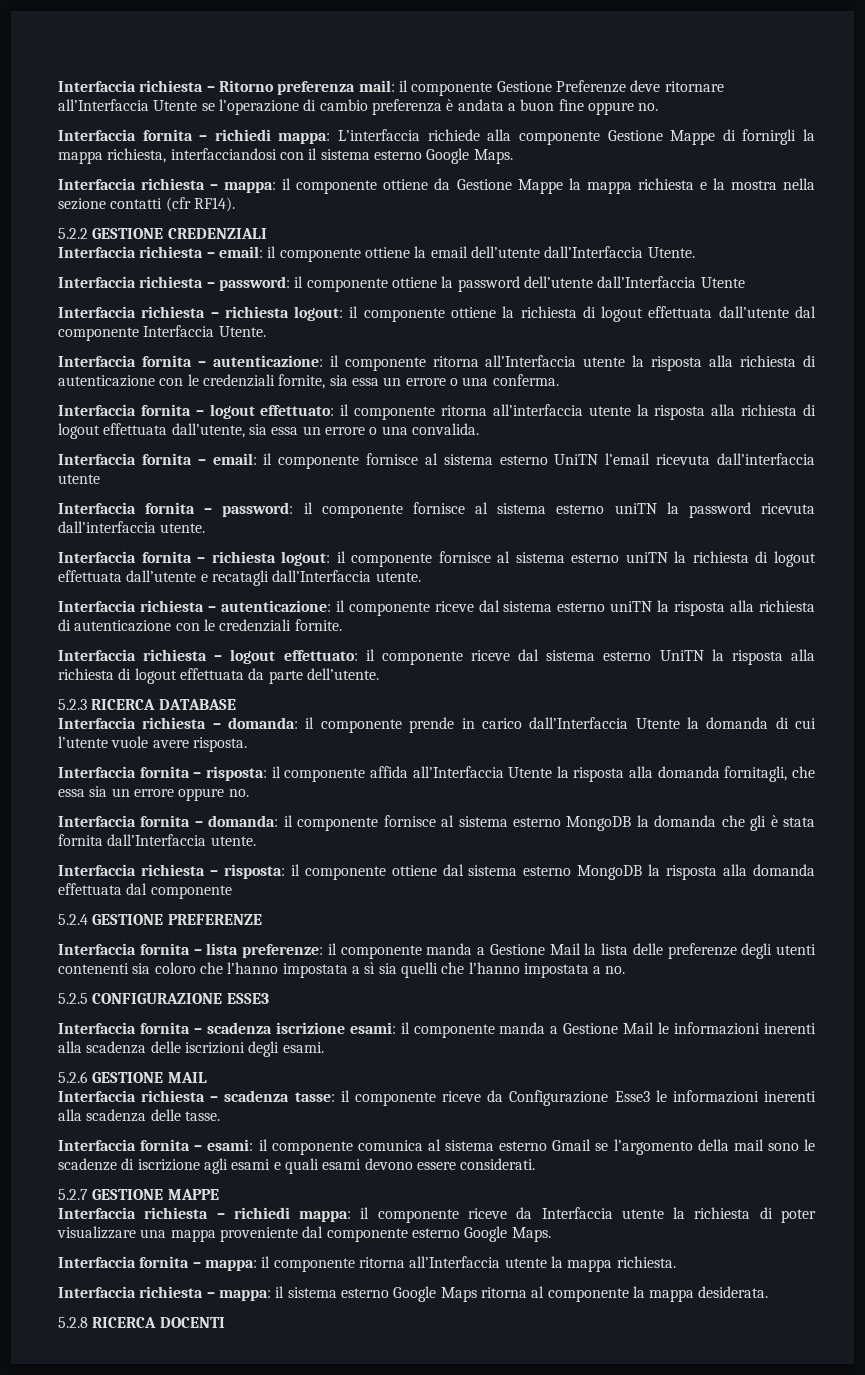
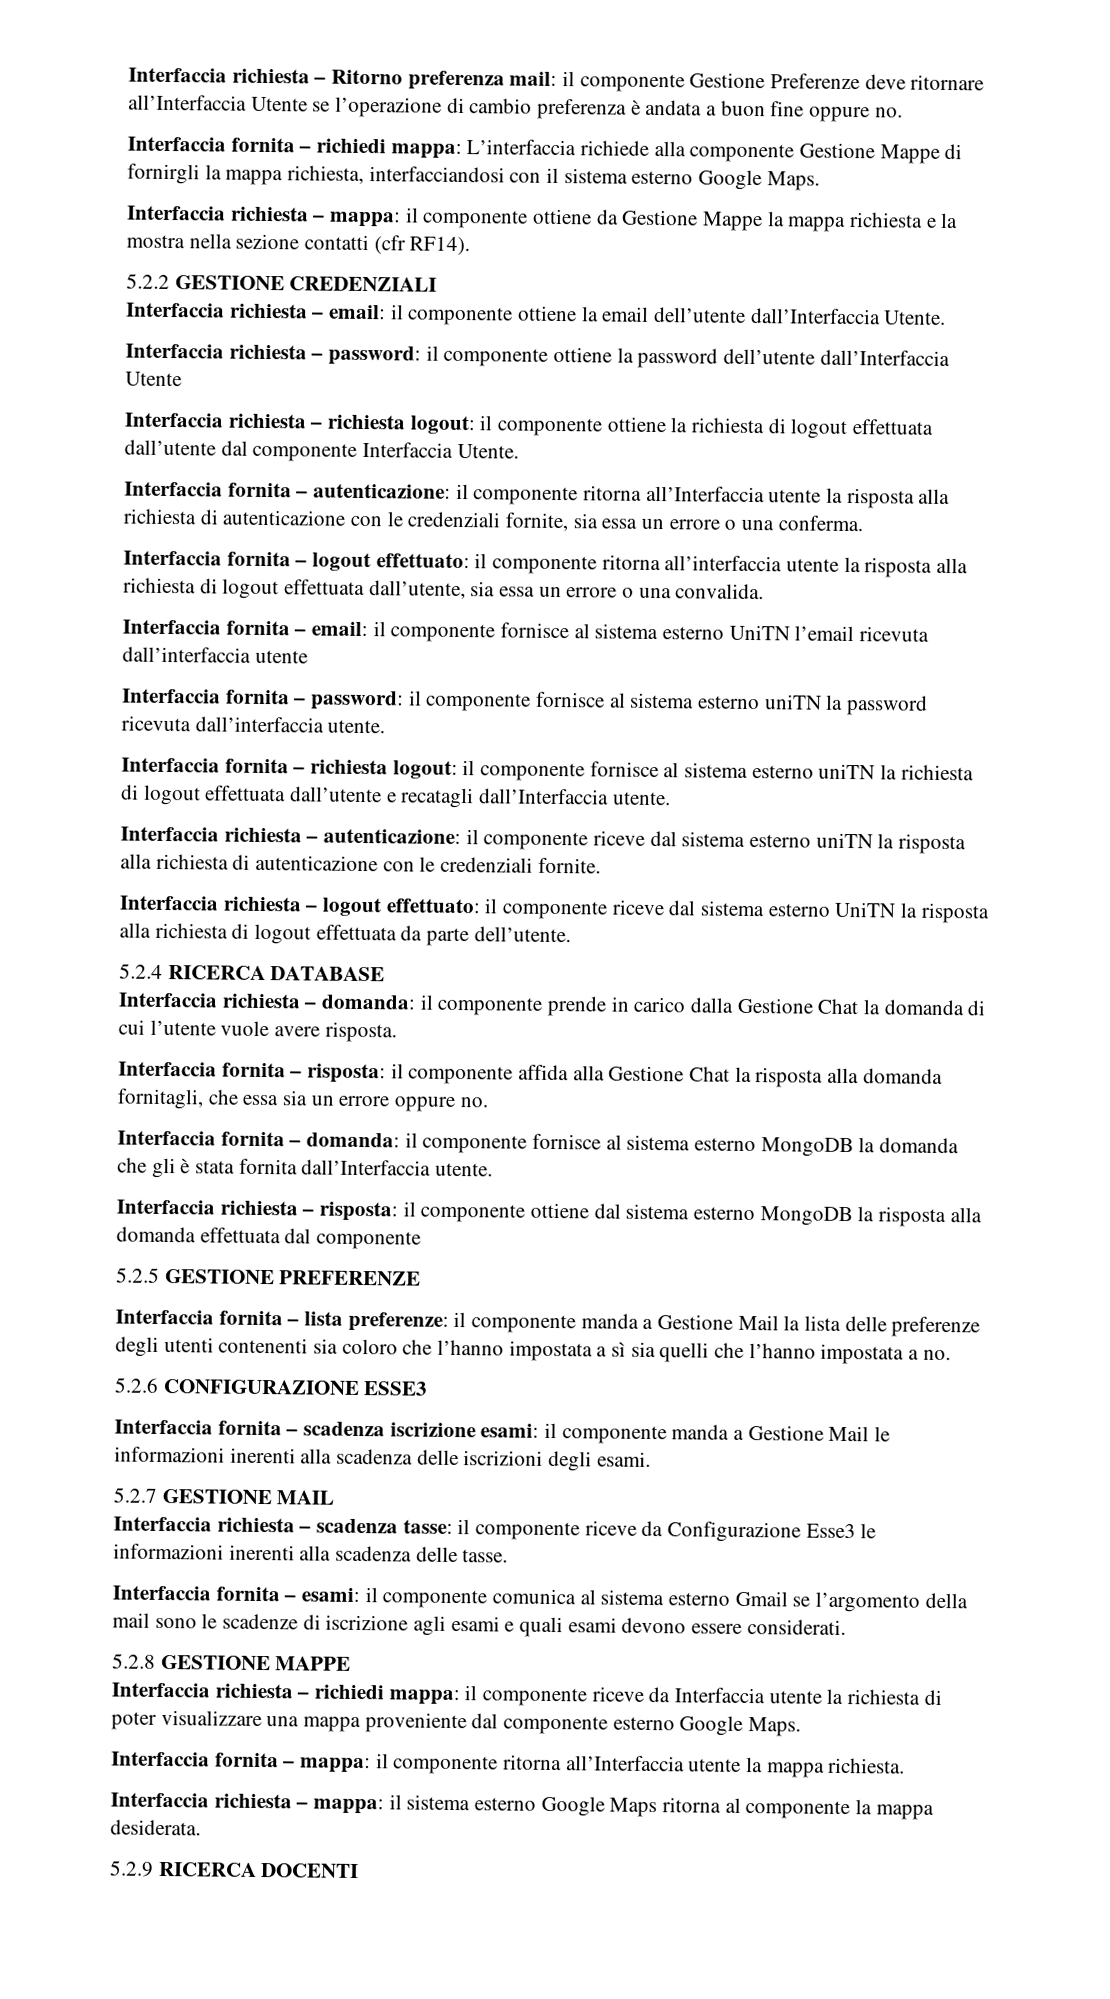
[58,699,87,710] 5.2.3 -> [119,963,163,979] 5.2.4
[529,717,680,729] dall’Interfaccia Utente -> [690,997,860,1015] dalla Gestione Chat
[412,766,553,778] all’Interfaccia Utente -> [572,1065,731,1082] alla Gestione Chat
[58,914,88,925] 5.2.4 -> [116,1267,160,1283] 5.2.5
[58,993,88,1004] 5.2.5 -> [114,1377,159,1393] 5.2.6
[58,1071,88,1083] 5.2.6 -> [113,1487,157,1503] 5.2.7
[58,1189,88,1200] 5.2.7 -> [112,1653,156,1669] 5.2.8
[58,1317,88,1328] 5.2.8 -> [109,1860,154,1877] 5.2.9

